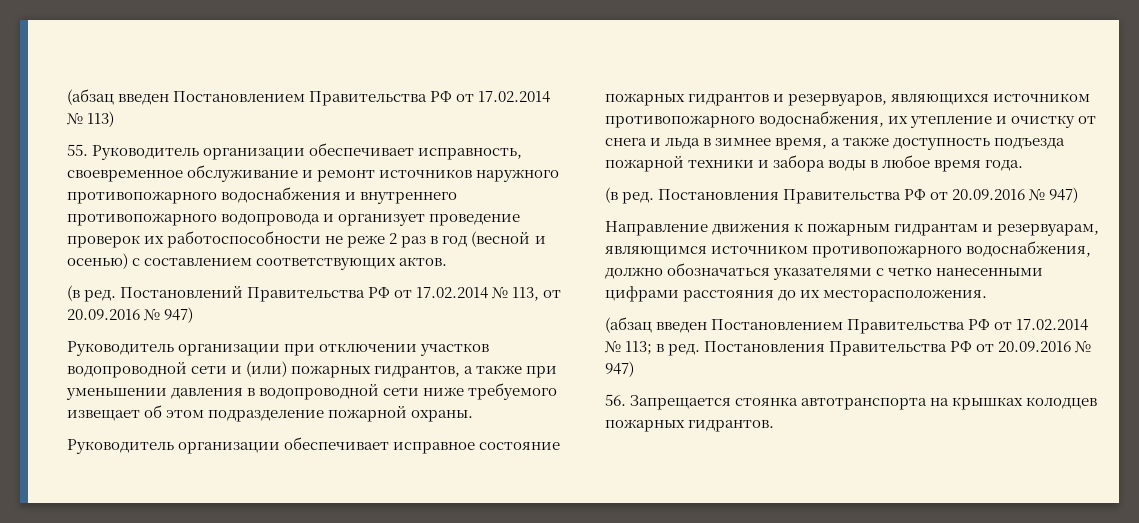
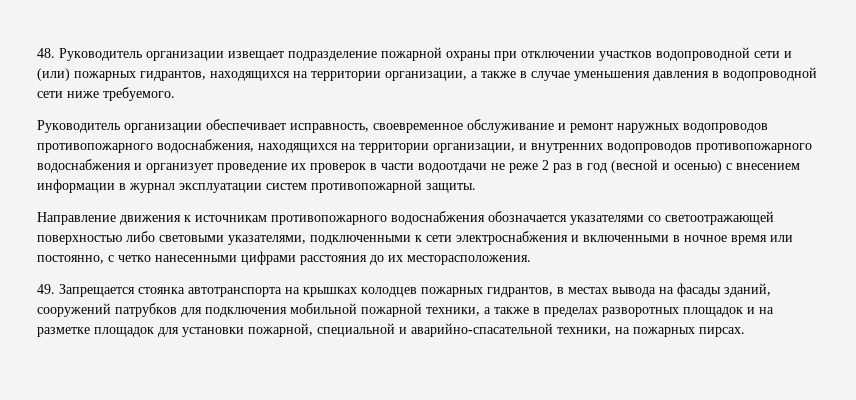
[67,89,551,106] [67,111,115,127] [67,144,88,156] (абзац введен Постановлением Правительства РФ от 17.02.2014 № 113) // 55. -> [37,47,792,61] [37,67,817,81] [37,87,175,101] 48. Руководитель организации извещает подразделение пожарной охраны при отключении участков водопроводной сети и (или) пожарных гидрантов, находящихся на территории организации, а также в случае уменьшения давления в водопроводной сети ниже требуемого. //
[379,169,560,182] [67,187,458,204] [67,213,521,226] [67,231,322,248] источников наружного противопожарного водоснабжения и внутреннего противопожарного водопровода и организует проведение проверок их работоспособности -> [617,123,768,133] [37,139,812,153] [37,159,487,173] наружных водопроводов противопожарного водоснабжения, находящихся на территории организации, и внутренних водопроводов противопожарного водоснабжения и организует проведение их проверок в части водоотдачи
[144,257,448,270] [67,285,562,302] [67,307,194,323] [67,341,490,356] [67,361,558,378] [66,383,558,400] [67,405,474,422] [67,437,561,454] [605,93,1091,106] [605,111,1097,128] [605,137,1066,150] [605,155,1024,172] [605,187,1079,204] [605,221,1100,236] [605,241,1092,258] [605,263,873,280] составлением соответствующих актов. // (в ред. Постановлений Правительства РФ от 17.02.2014 № 113, от 20.09.2016 № 947) // Руководитель организации при отключении участков водопроводной сети и (или) пожарных гидрантов, а также при уменьшении давления в водопроводной сети ниже требуемого извещает об этом подразделение пожарной охраны. // Руководитель организации обеспечивает исправное состояние пожарных гидрантов и резервуаров, являющихся источником противопожарного водоснабжения, их утепление и очистку от снега и льда в зимнее время, а также доступность подъезда пожарной техники и забора воды в любое время года. // (в ред. Постановления Правительства РФ от 20.09.2016 № 947) // Направление движения к пожарным гидрантам и резервуарам, являющимся источником противопожарного водоснабжения, должно обозначаться указателями -> [736,163,800,170] [37,179,476,193] [37,211,774,225] [37,231,793,245] [37,255,104,264] внесением информации в журнал эксплуатации систем противопожарной защиты. // Направление движения к источникам противопожарного водоснабжения обозначается указателями со светоотражающей поверхностью либо световыми указателями, подключенными к сети электроснабжения и включенными в ночное время или постоянно,
[605,317,1089,334] [605,341,1092,356] [605,361,634,377] [605,394,626,406] (абзац введен Постановлением Правительства РФ от 17.02.2014 № 113; в ред. Постановления Правительства РФ от 20.09.2016 № 947) // 56. -> [37,284,55,294] 49.
[688,420,775,432] гидрантов. -> [487,283,771,297] [37,303,774,317] [37,323,745,337] гидрантов, в местах вывода на фасады зданий, сооружений патрубков для подключения мобильной пожарной техники, а также в пределах разворотных площадок и на разметке площадок для установки пожарной, специальной и аварийно-спасательной техники, на пожарных пирсах.

